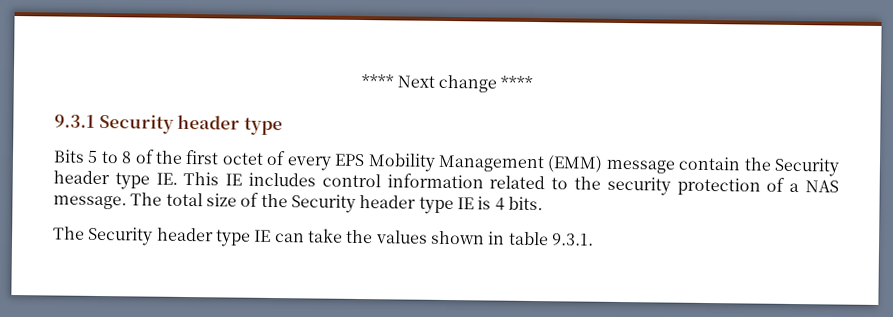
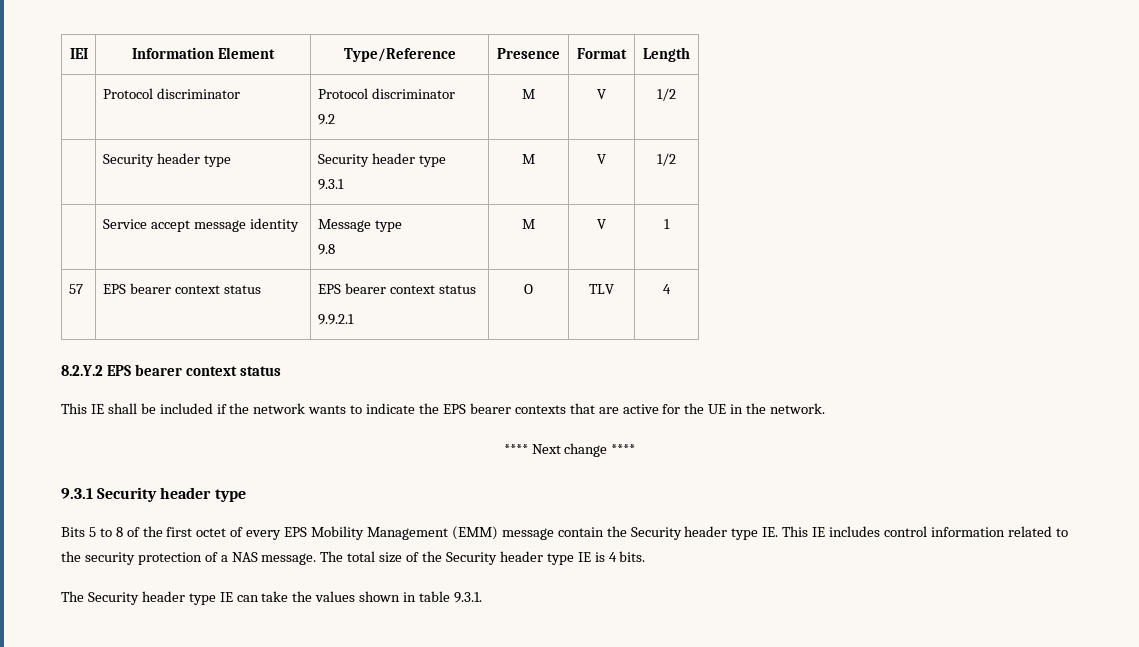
(360, 81) none -> [69,48,88,59] [132,47,275,59] [343,48,456,62] [497,48,560,59] [577,48,627,59] [643,47,690,62] [102,88,240,99] [317,88,455,99] [317,114,335,125] [522,89,535,99] [597,89,606,99] [657,88,676,101] [102,153,231,167] [317,153,446,167] [317,179,344,190] [522,154,535,164] [597,154,606,164] [657,153,676,166] [102,218,299,232] [317,219,402,232] [317,244,335,255] [522,219,535,229] [597,219,606,229] [664,219,670,229] [68,284,83,294] [102,283,261,294] [317,283,476,294] [317,314,354,325] [524,284,533,294] [589,284,614,294] [663,284,671,294] [61,364,281,376] [61,403,826,414] IEI | Information Element | Type/Reference | Presence | Format | Length // | Protocol discriminator | Protocol discriminator // 9.2 | M | V | 1/2 // | Security header type | Security header type // 9.3.1 | M | V | 1/2 // | Service accept message identity | Message type // 9.8 | M | V | 1 // 57 | EPS bearer context status | EPS bearer context status // 9.9.2.1 | O | TLV | 4 // 8.2.Y.2 EPS bearer context status // This IE shall be included if the network wants to indicate the EPS bearer contexts that are active for the UE in the network. //

